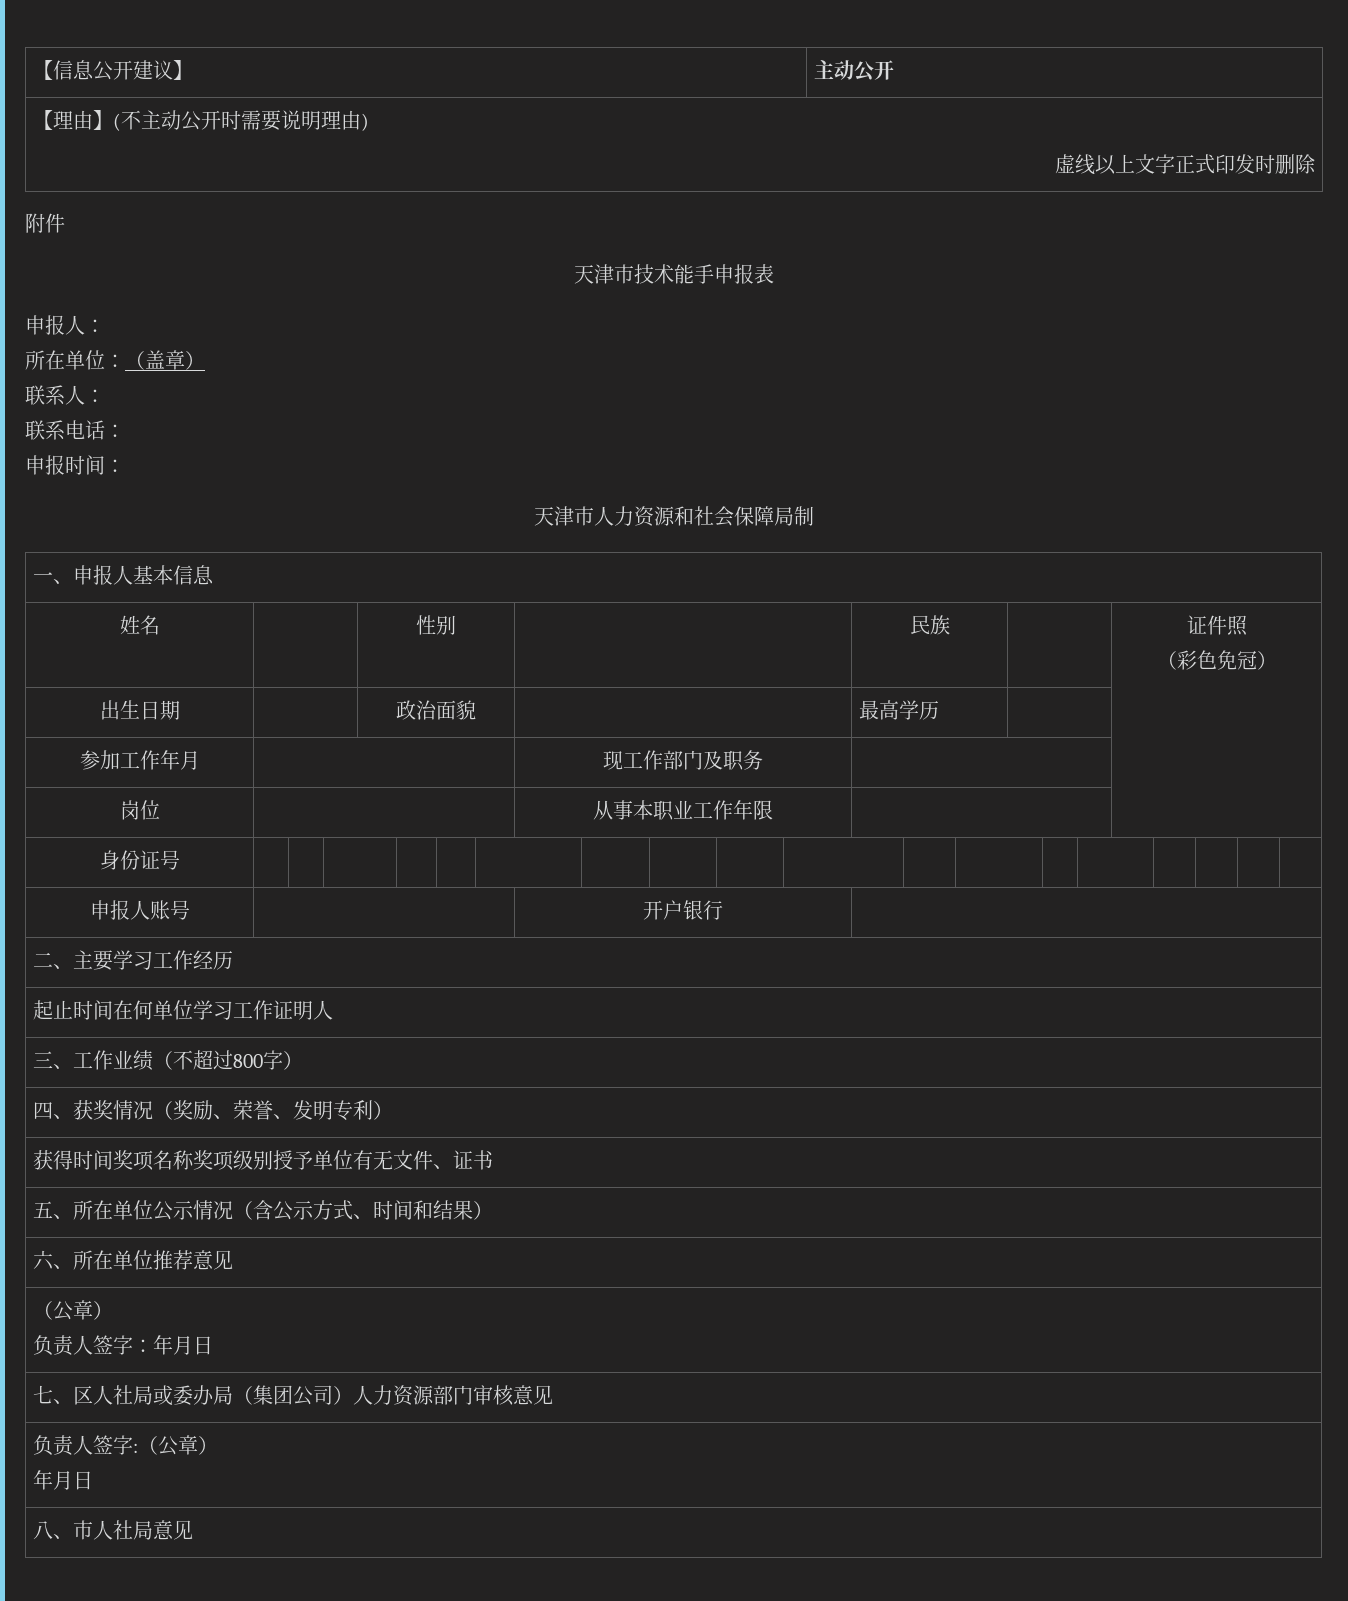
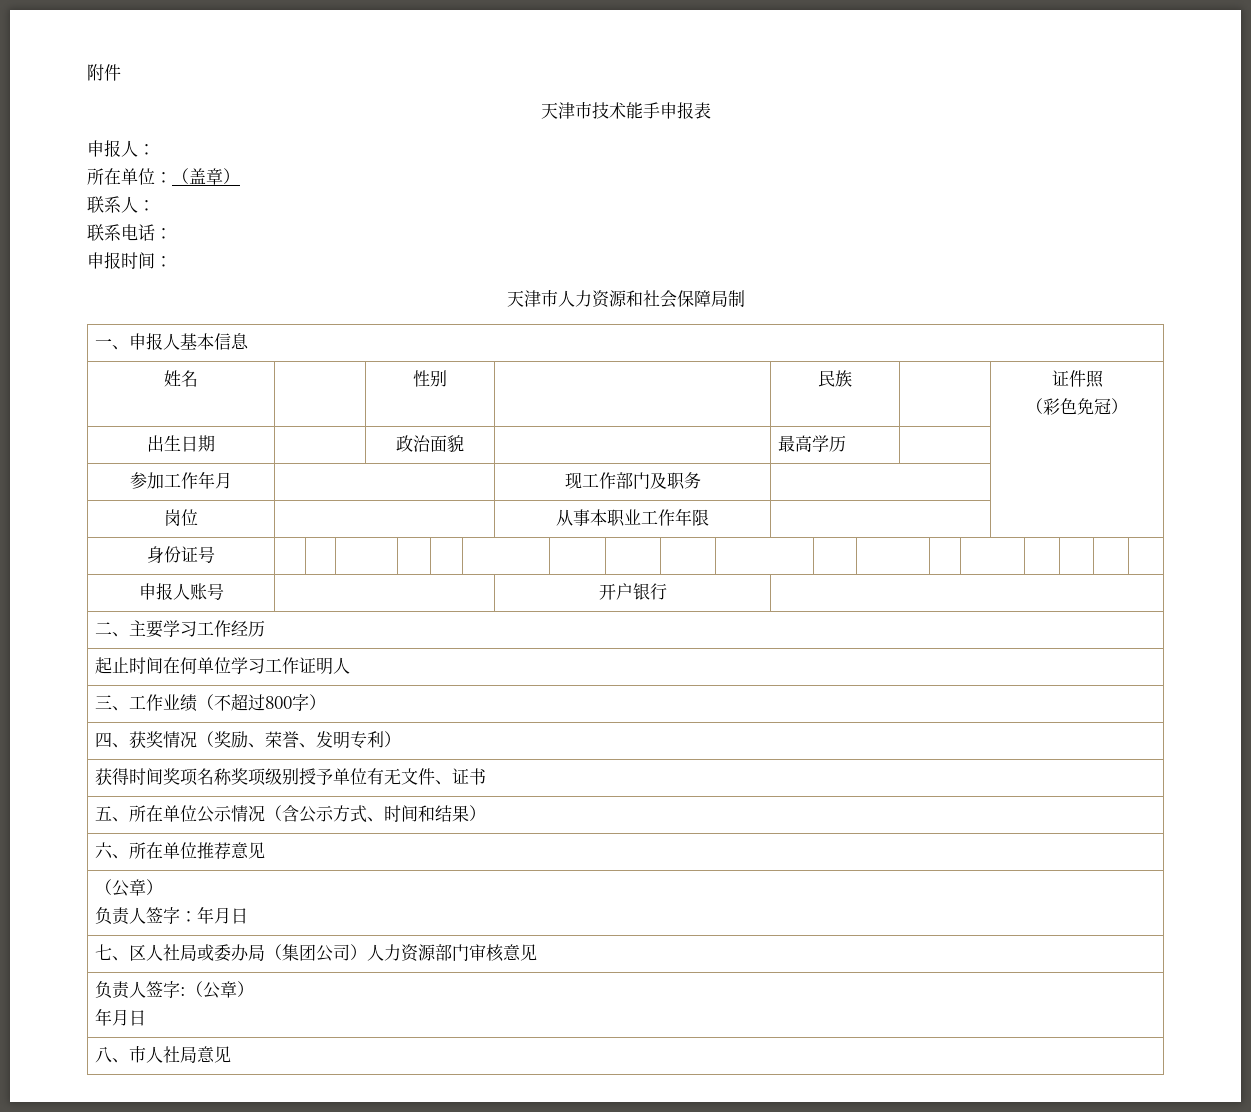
[33,60,194,81] [814,60,895,82] [33,110,370,131] [1054,154,1316,175] 【信息公开建议】 | 主动公开 // 【理由】(不主动公开时需要说明理由) // 虚线以上文字正式印发时删除 // -> (87, 72) none

